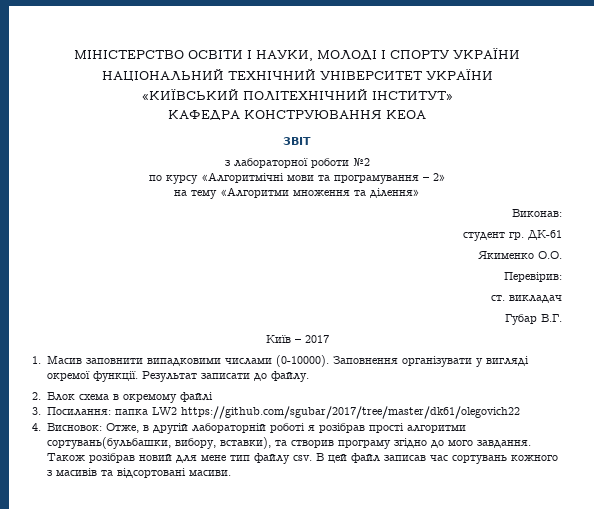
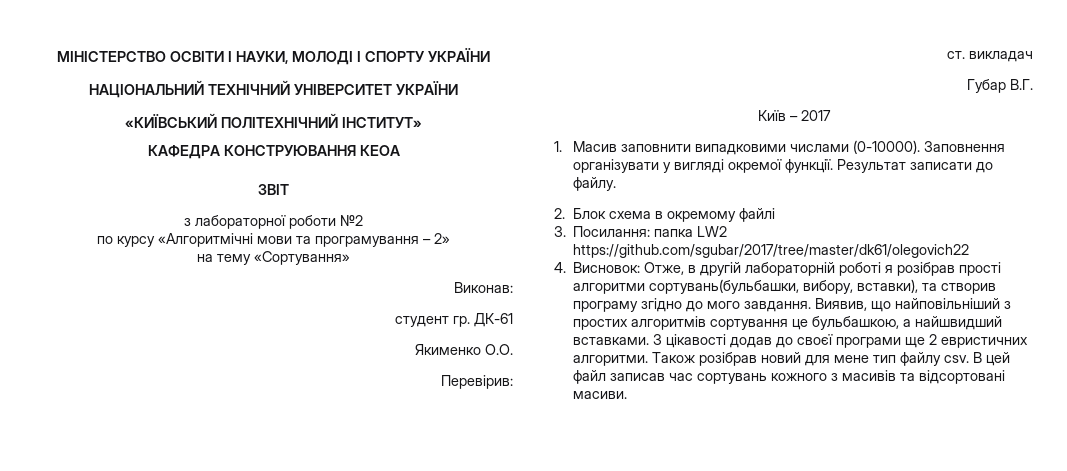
[220,187,420,198] «Алгоритми множення та ділення» -> [254,251,350,265] «Сортування»
(531, 444) none -> [815,298,1012,312] [573,316,1003,330] [573,334,1029,348] [573,355,649,366] Виявив, що найповільніший з простих алгоритмів сортування це бульбашкою, а найшвидший вставками. З цікавості додав до своєї програми ще 2 евристичних алгоритми.

